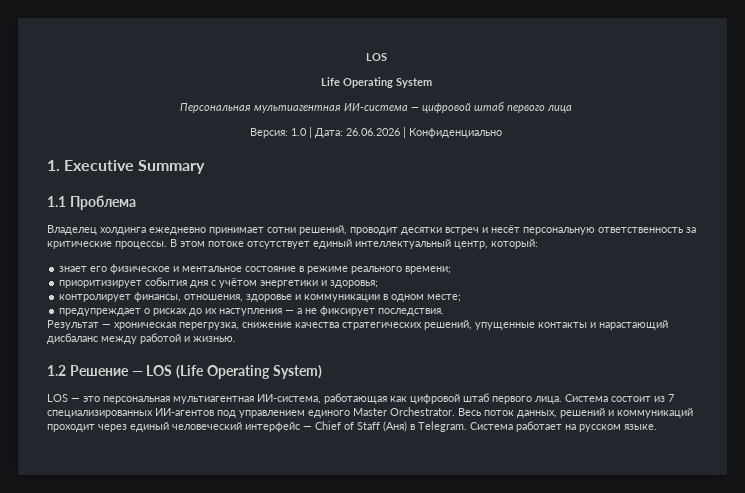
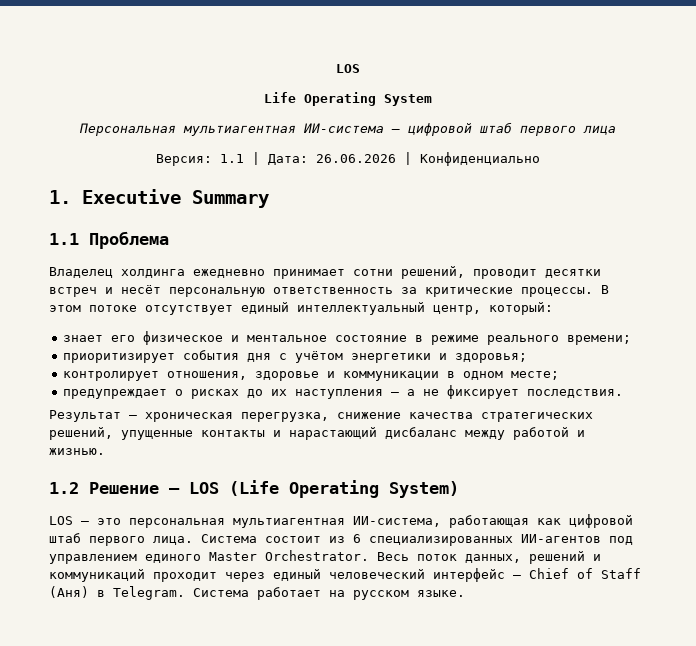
[291,128,307,136] 1.0 -> [220,154,244,163] 1.1
[134,292,182,302] финансы, -> (160, 376) none
[668,394,674,402] 7 -> [353,534,361,543] 6

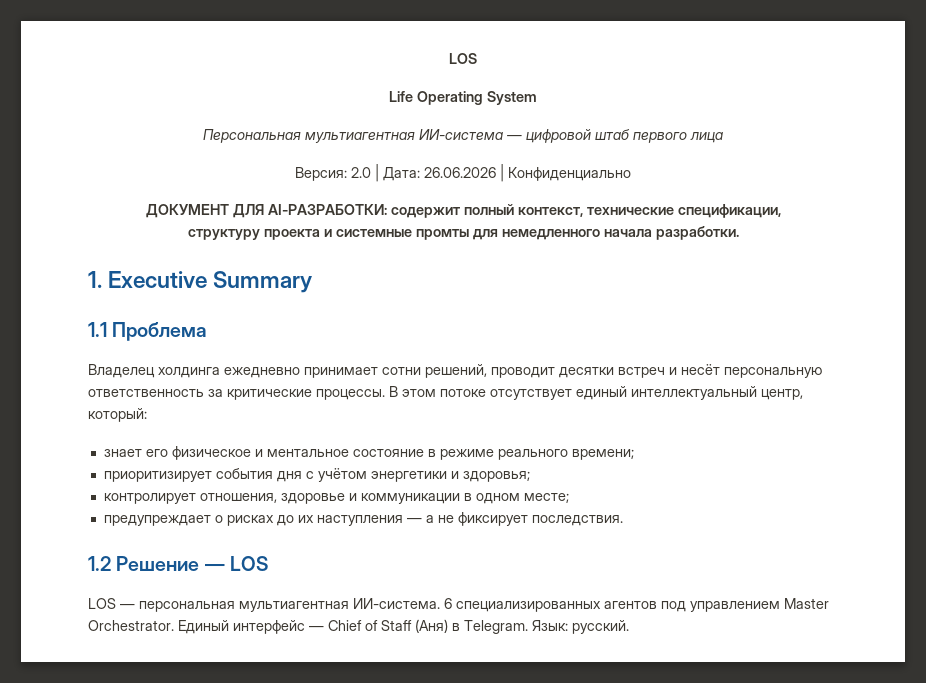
[220,154,244,163] 1.1 -> [351,167,371,178] 2.0
(540, 159) none -> [145,204,781,218] [187,226,739,240] // ДОКУМЕНТ ДЛЯ AI-РАЗРАБОТКИ: содержит полный контекст, технические спецификации, // структуру проекта и системные промты для немедленного начала разработки.
[49,410,593,422] [49,427,585,440] [49,448,105,455] // Результат — хроническая перегрузка, снижение качества стратегических решений, упущенные контакты и нарастающий дисбаланс между работой и жизнью. -> (623, 520) none
[229,480,459,498] (Life Operating System) -> (268, 563) none
[97,518,121,525] это -> (135, 606) none
[353,514,633,528] [49,533,345,546] ИИ-система, работающая как цифровой штаб первого лица. Система состоит из -> [353,598,440,609] ИИ-система.
[521,534,601,543] ИИ-агентов -> [604,601,657,609] агентов
[145,554,201,563] единого -> (780, 606) none
[377,551,601,564] [49,569,425,582] Весь поток данных, решений и коммуникаций проходит через единый человеческий -> [178,620,229,634] Единый
[193,587,465,600] Система работает на русском языке. -> [532,620,629,634] Язык: русский.

